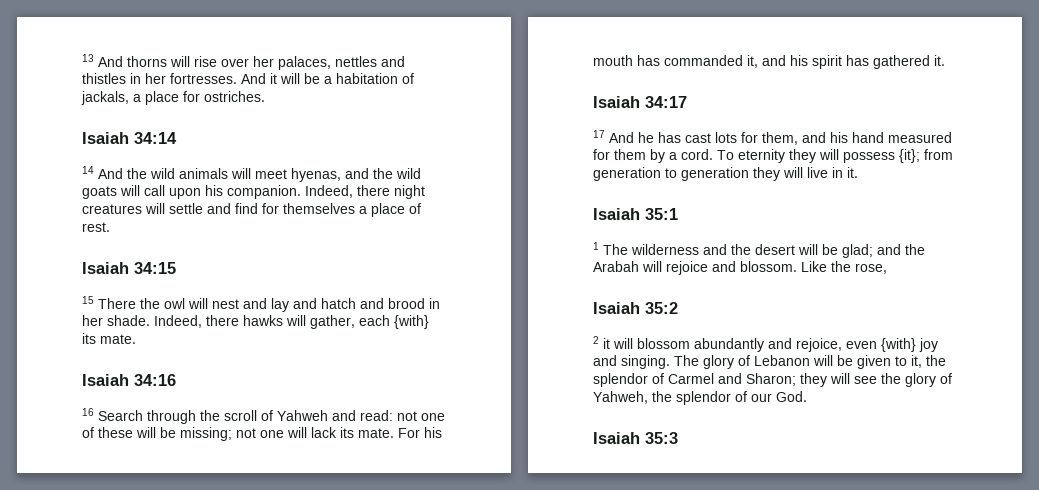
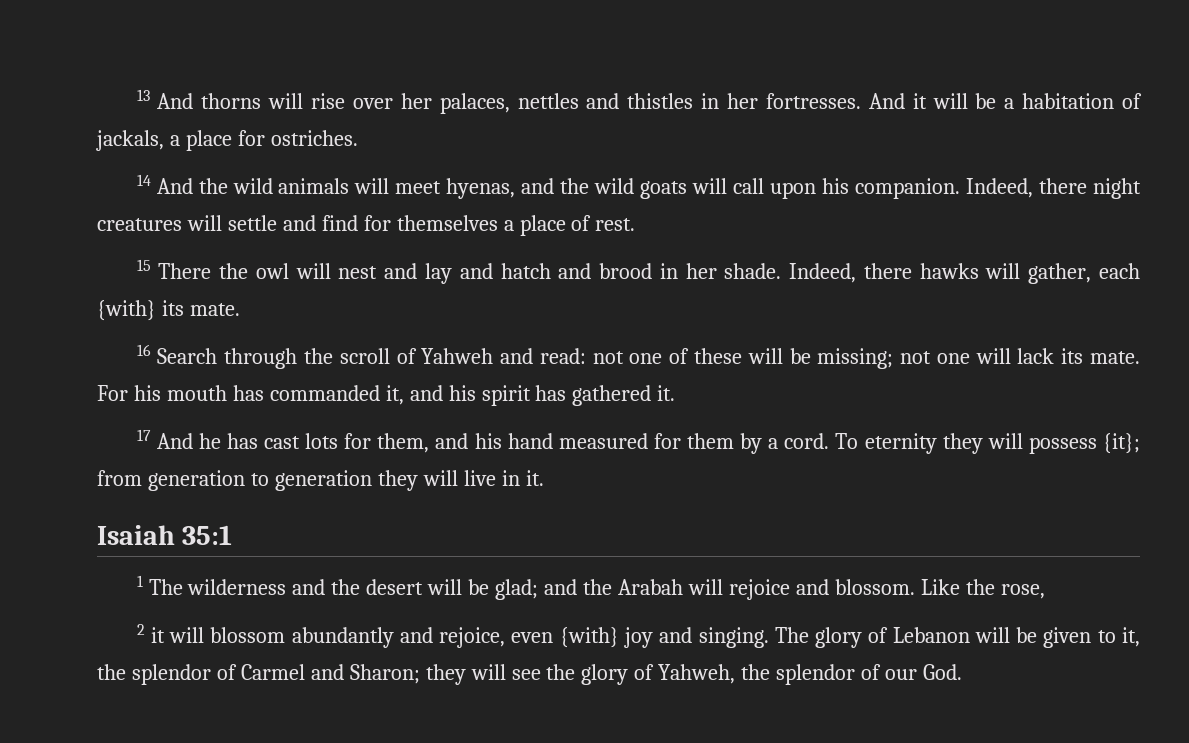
[82,132,177,144] // Isaiah 34:14 -> (358, 138) none
[82,262,176,274] // Isaiah 34:15 -> (636, 224) none
[82,374,176,386] // Isaiah 34:16 -> (240, 309) none
[593,96,687,108] // Isaiah 34:17 -> (676, 393) none
[593,302,678,314] // Isaiah 35:2 -> (1045, 591) none
[593,432,678,444] // Isaiah 35:3 -> (962, 672) none

